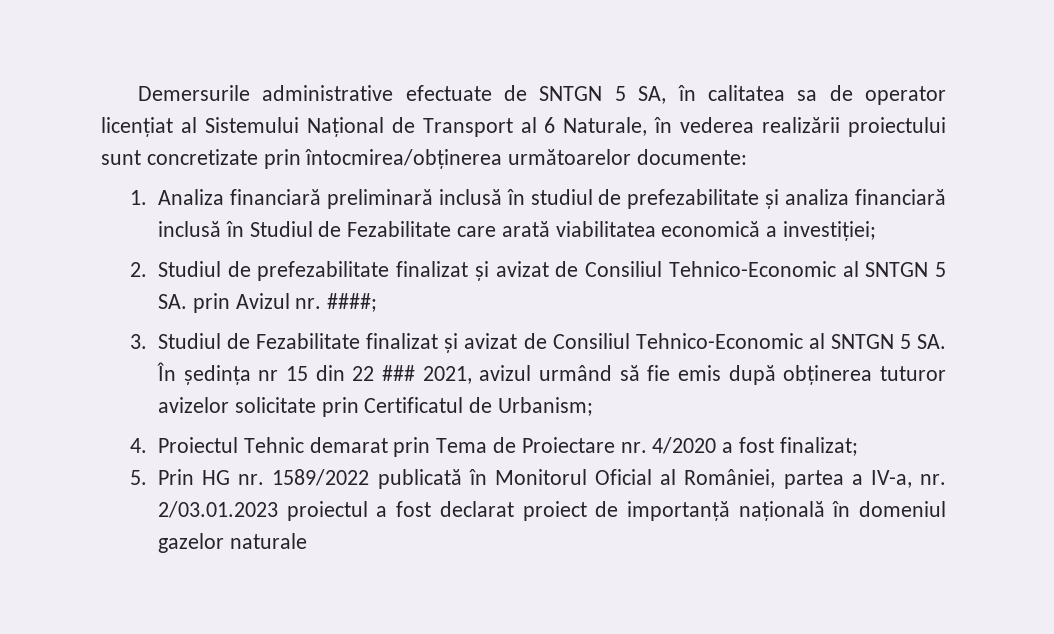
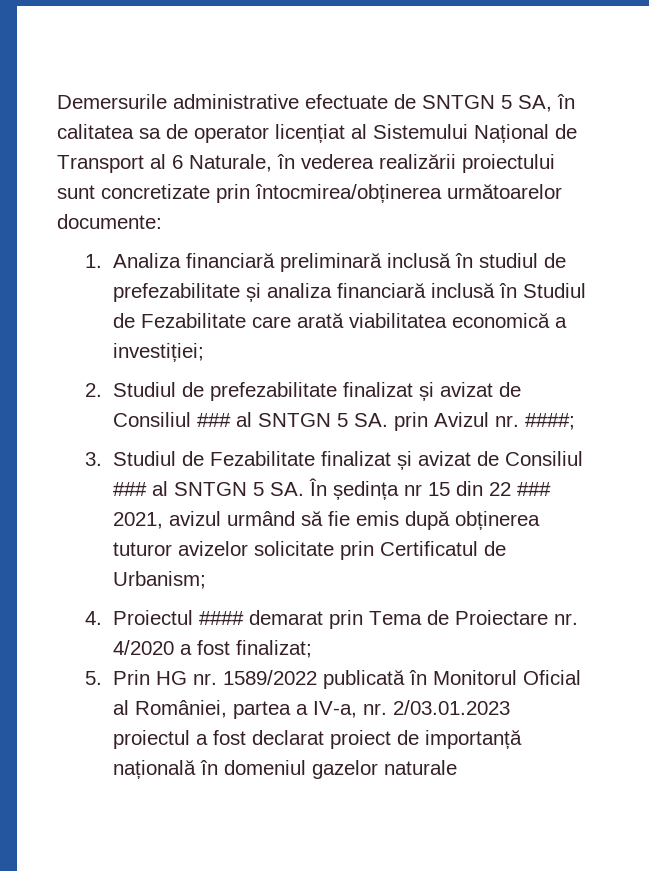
[668,261,836,277] Tehnico-Economic -> [196,413,231,427] ###
[635,333,803,349] Tehnico-Economic -> [112,482,147,496] ###
[243,437,304,453] Tehnic -> [198,611,244,625] ####

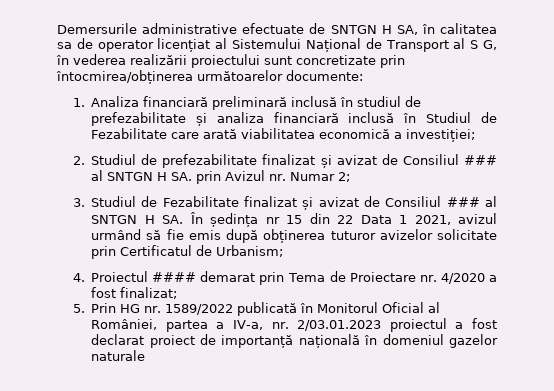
[501,95,512,109] 5 -> [381,25,392,34] H
[172,154,272,172] 6 Naturale, -> [470,40,497,50] S G,
[336,413,348,427] 5 -> [157,172,168,181] H
[524,413,575,430] ####; -> [290,172,351,182] Numar 2;
[252,482,264,496] 5 -> [144,215,155,224] H
[516,482,551,496] ### -> [360,215,408,224] Data 1

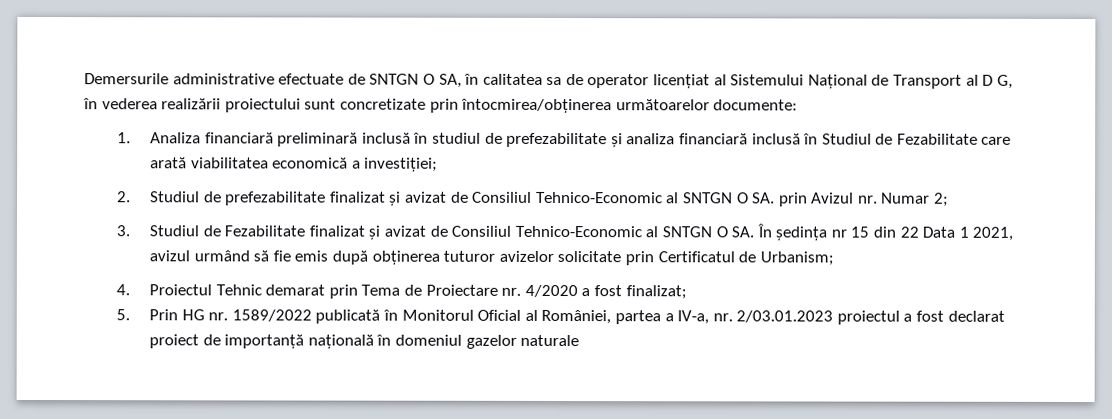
[381,25,392,34] H -> [422,73,435,85] O
[470,40,479,49] S -> [982,74,994,86] D
[464,155,498,165] [91,170,168,181] ### al SNTGN H -> [535,191,749,204] Tehnico-Economic al SNTGN O
[446,196,497,207] [91,215,155,224] ### al SNTGN H -> [514,225,728,238] Tehnico-Economic al SNTGN O
[152,272,197,282] #### -> [215,284,262,296] Tehnic

